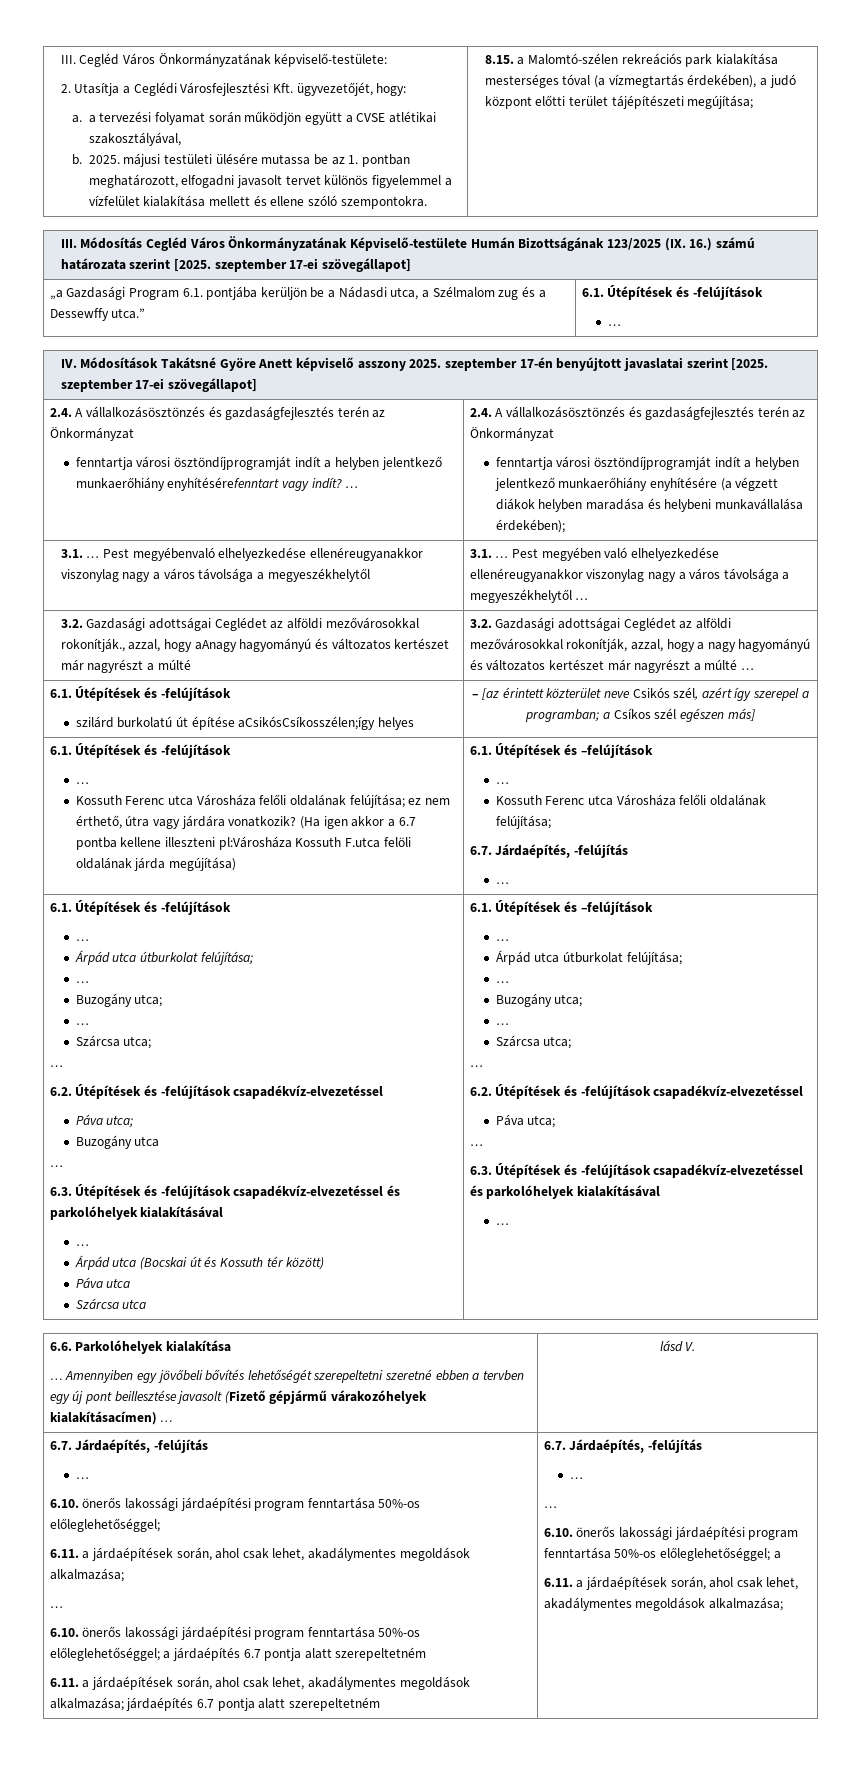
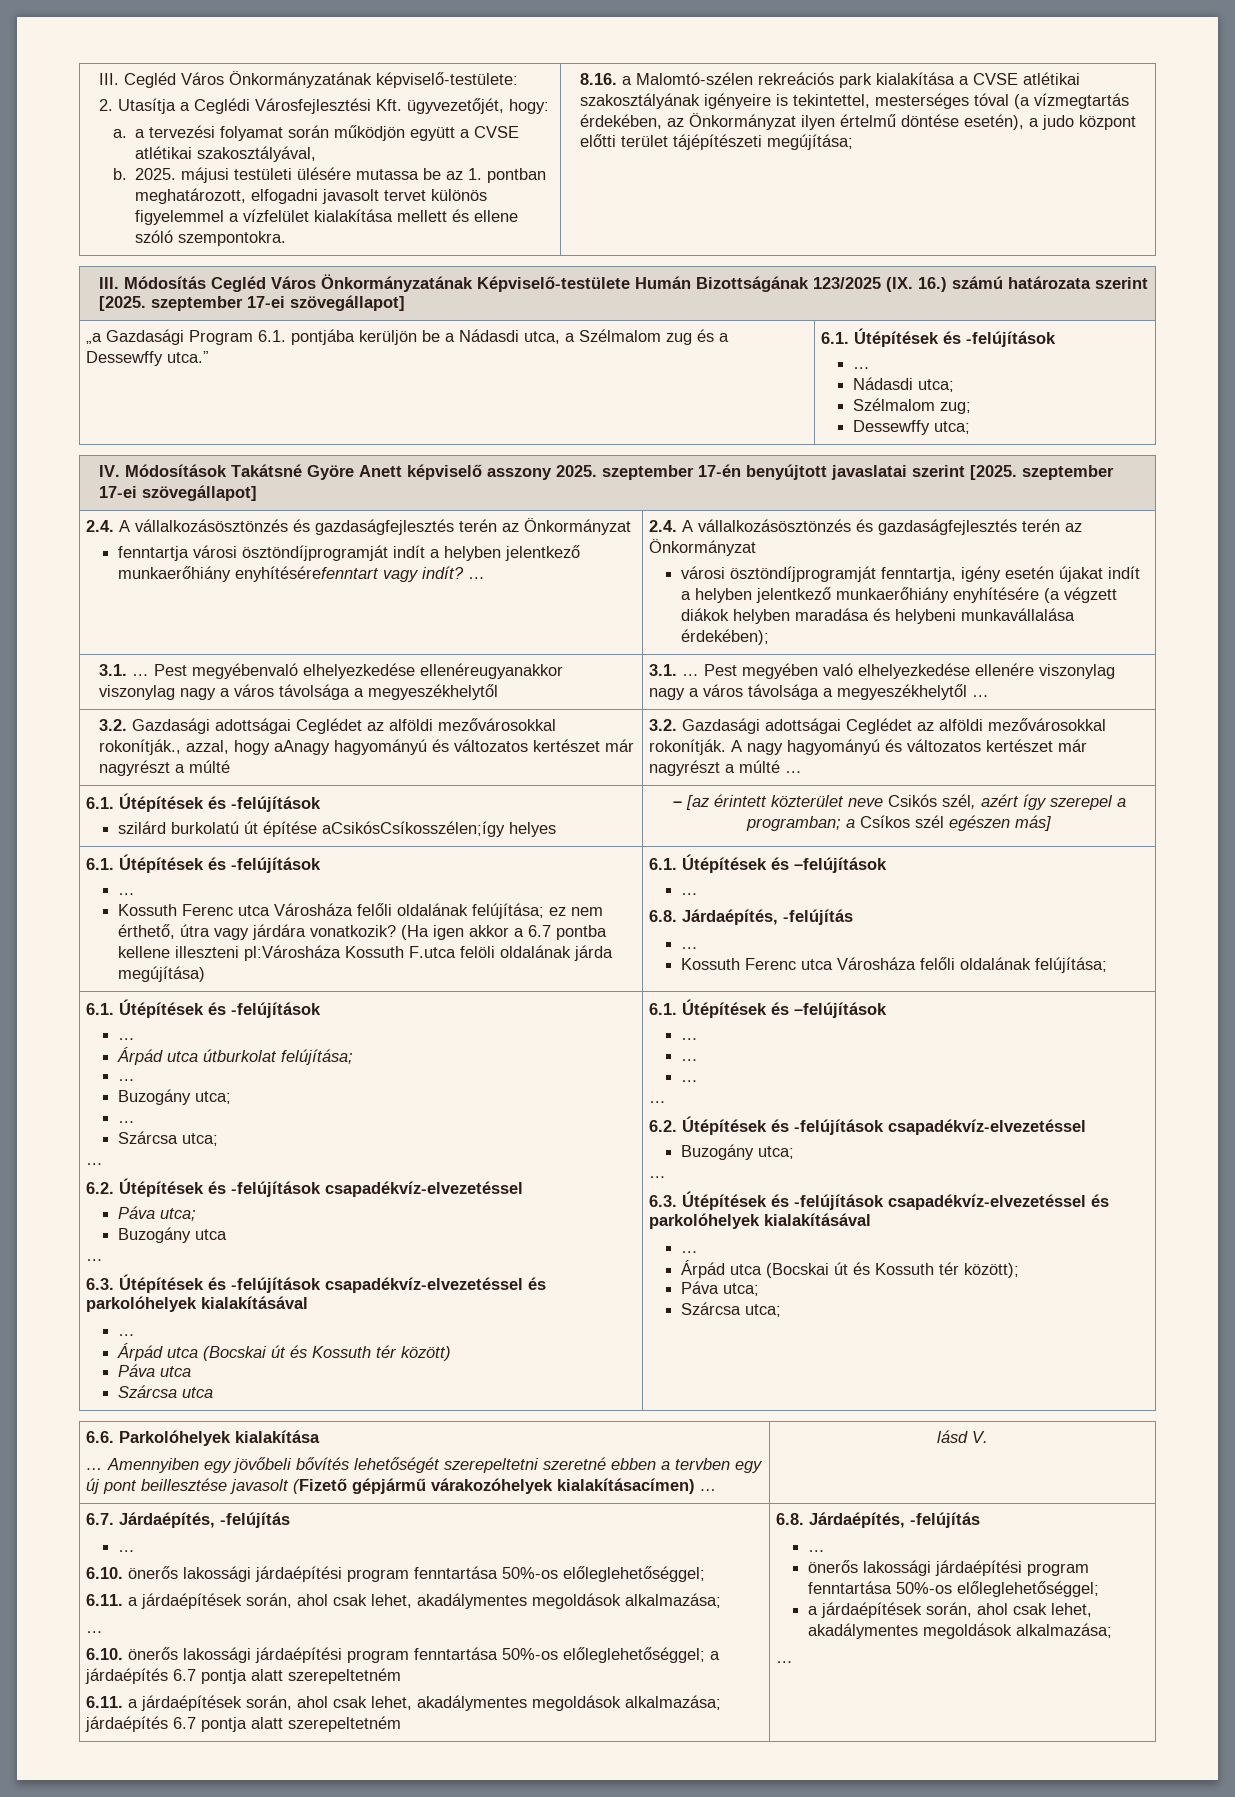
[484,55,514,64] 8.15. -> [580,73,618,85] 8.16.
[484,74,796,88] mesterséges tóval (a vízmegtartás érdekében), a judó -> [959,72,1081,85] [580,93,1130,109] [580,113,1075,130] a CVSE atlétikai szakosztályának igényeire is tekintettel, mesterséges tóval (a vízmegtartás érdekében, az Önkormányzat ilyen értelmű döntése esetén), a judo
(621, 325) none -> [852,377,954,392] [852,398,971,414] [852,420,970,435] // Nádasdi utca; // Szélmalom zug; // Dessewffy utca;
[495,456,711,470] fenntartja városi ösztöndíjprogramját -> [680,566,1103,582] városi ösztöndíjprogramját fenntartja, igény esetén újakat
[469,568,583,582] ellenéreugyanakkor -> [975,663,1035,676] ellenére
[566,638,705,652] rokonítják, azzal, hogy a -> [649,739,743,755] rokonítják. A
[495,794,766,806] [495,815,551,829] [469,844,628,858] [495,882,509,884] // Kossuth Ferenc utca Városháza felőli oldalának felújítása; // 6.7. Járdaépítés, -felújítás // … -> [649,909,854,925] [680,947,698,949] [680,957,1107,973] // 6.8. Járdaépítés, -felújítás // … // Kossuth Ferenc utca Városháza felőli oldalának felújítása;
[495,950,682,965] [495,981,509,983] [495,993,583,1007] [495,1023,509,1025] [495,1035,572,1049] [469,1065,483,1067] [469,1084,804,1099] [495,1114,524,1126] Árpád utca útburkolat felújítása; // … // Buzogány utca; // … // Szárcsa utca; // … // 6.2. Útépítések és -felújítások csapadékvíz-elvezetéssel // Páva -> [680,1059,698,1061] [680,1080,698,1082] [649,1101,667,1103] [649,1116,1087,1135] [680,1144,754,1160] … // … // … // 6.2. Útépítések és -felújítások csapadékvíz-elvezetéssel // Buzogány
(509, 1224) none -> [680,1260,1019,1278] [680,1281,759,1296] [680,1302,781,1317] // Árpád utca (Bocskai út és Kossuth tér között); // Páva utca; // Szárcsa utca;
[543,1439,702,1453] [569,1477,583,1479] [543,1506,557,1508] [543,1526,799,1540] [543,1547,781,1561] [543,1576,799,1590] [543,1597,783,1611] 6.7. Járdaépítés, -felújítás // … // … // 6.10. önerős lakossági járdaépítési program fenntartása 50%-os előleglehetőséggel; a // 6.11. a járdaépítések során, ahol csak lehet, akadálymentes megoldások alkalmazása; -> [776,1512,981,1528] [807,1550,825,1552] [807,1560,1089,1576] [807,1581,1099,1597] [807,1602,1092,1618] [807,1623,1112,1639] [776,1661,794,1663] 6.8. Járdaépítés, -felújítás // … // önerős lakossági járdaépítési program fenntartása 50%-os előleglehetőséggel; // a járdaépítések során, ahol csak lehet, akadálymentes megoldások alkalmazása; // …

